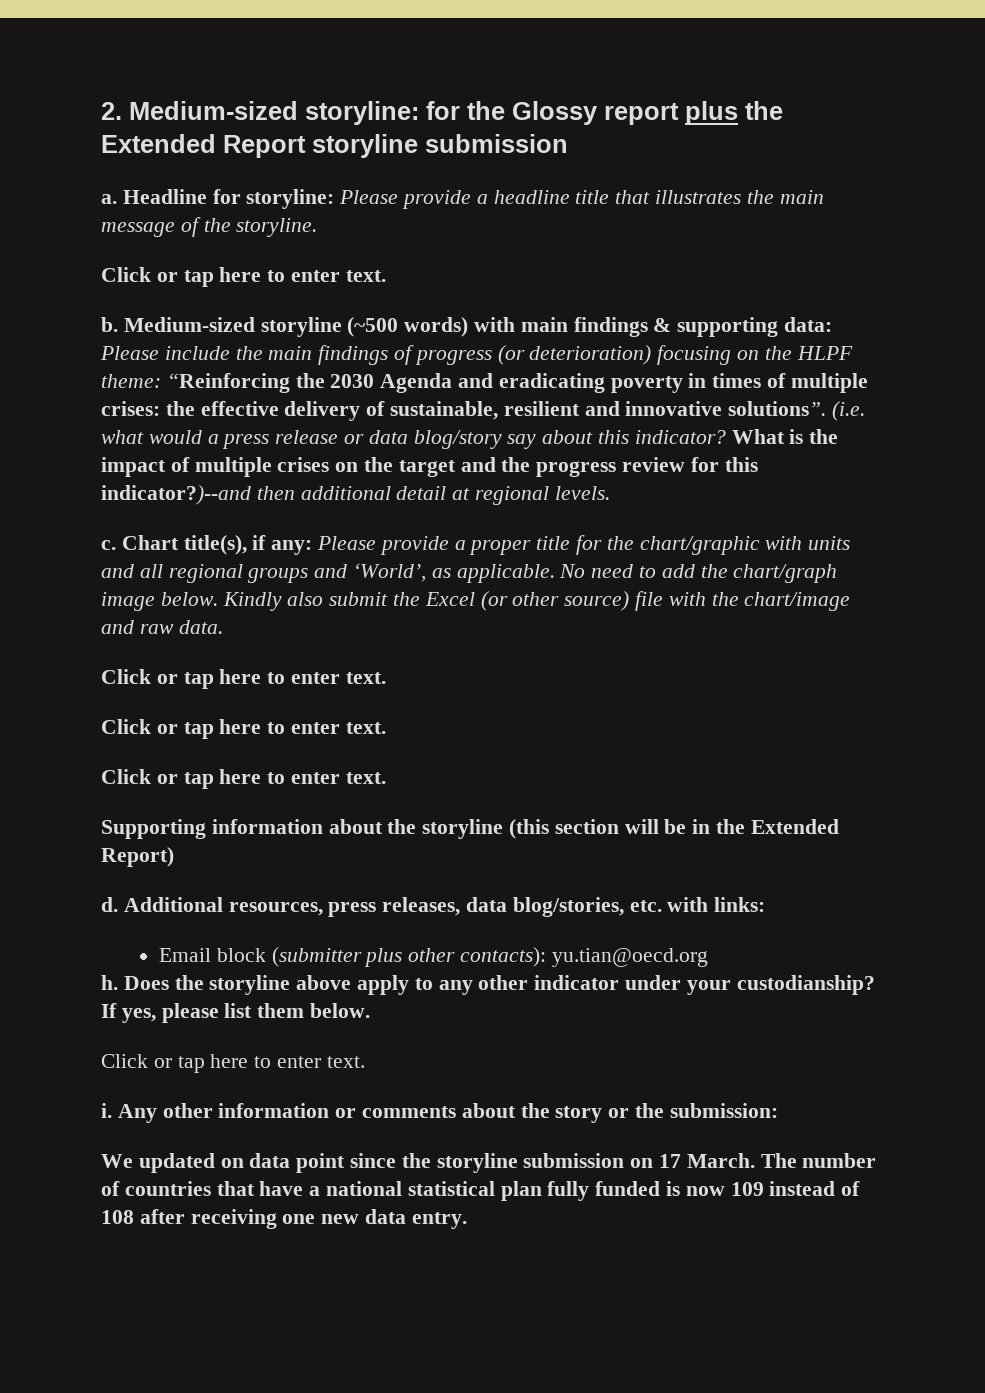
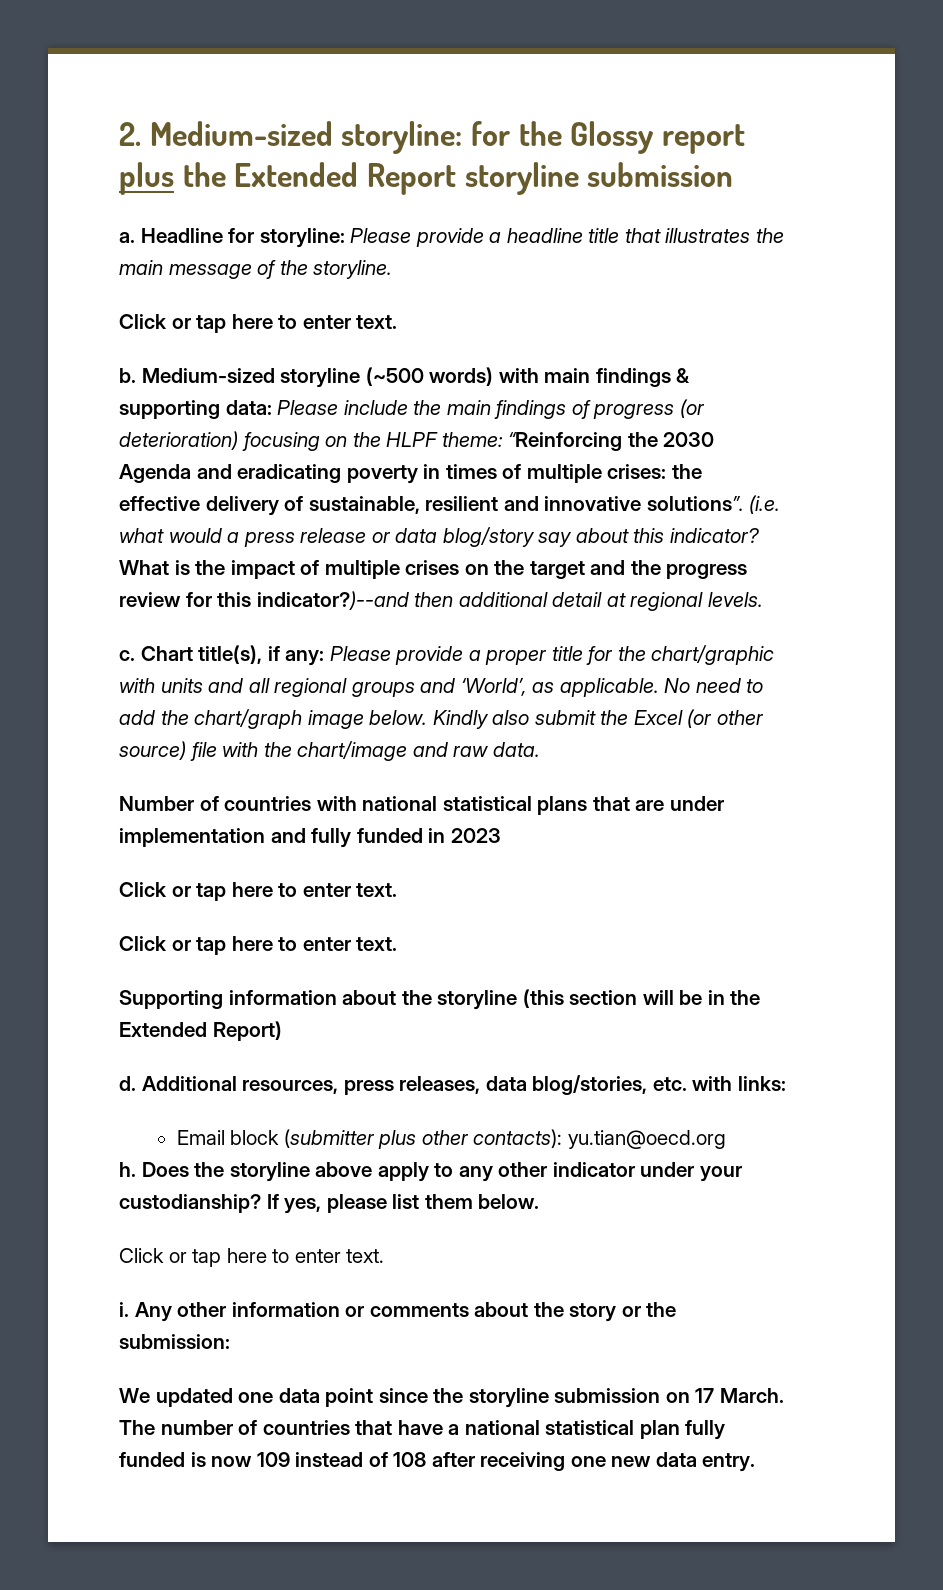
[101,669,386,689] Click or tap here to enter text. -> [119,796,724,815] [119,828,501,848] Number of countries with national statistical plans that are under implementation and fully funded in 2023
[220,1158,244,1168] on -> [238,1392,274,1403] one

